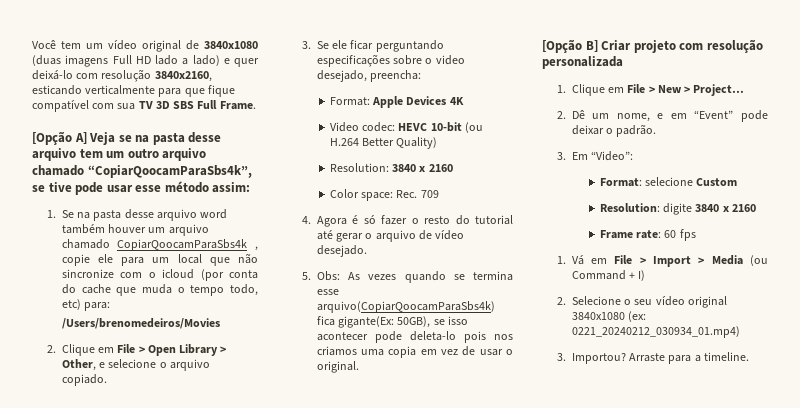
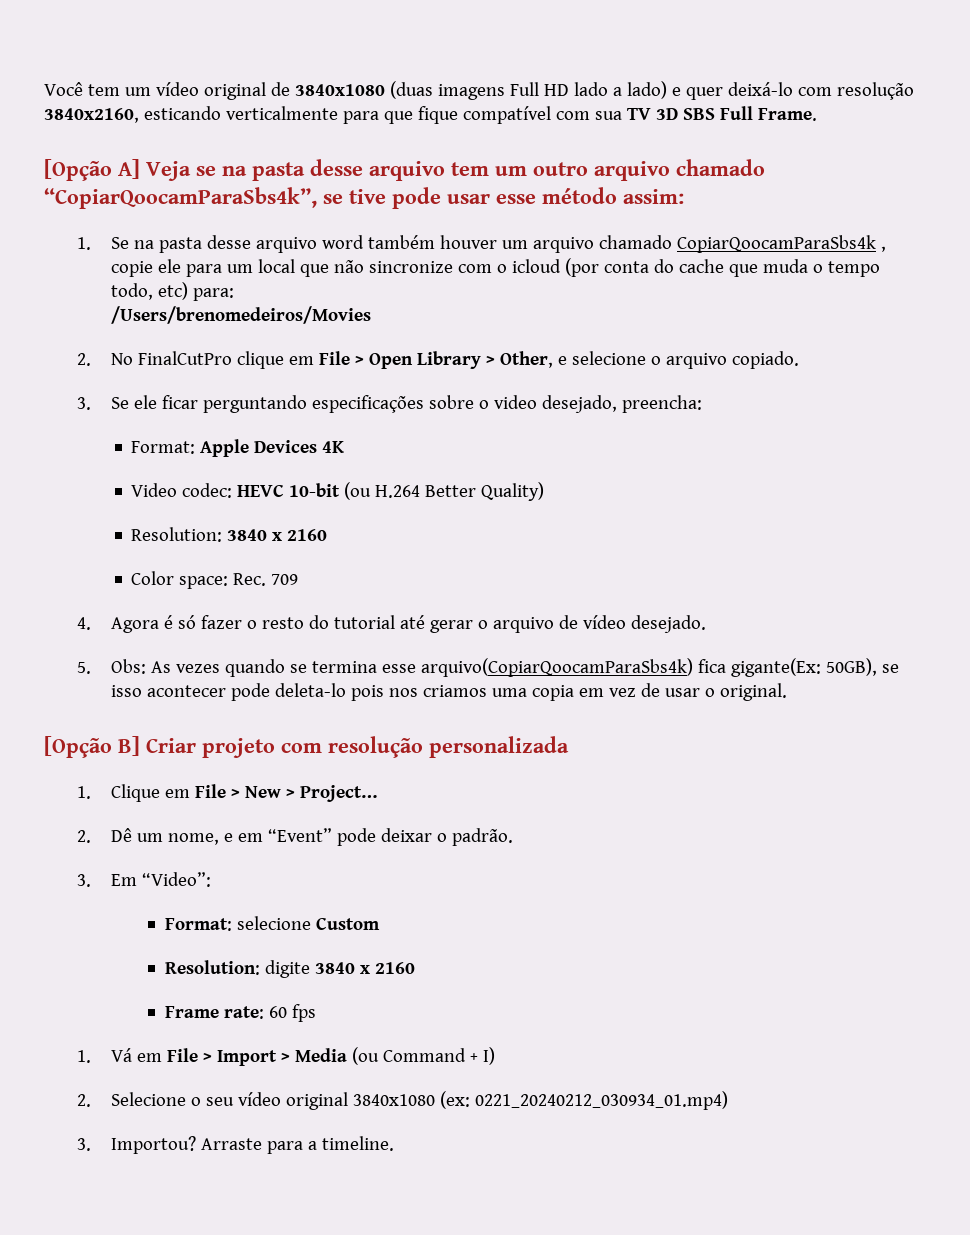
[61,344,95,356] Clique -> [110,351,284,369] No FinalCutPro clique

